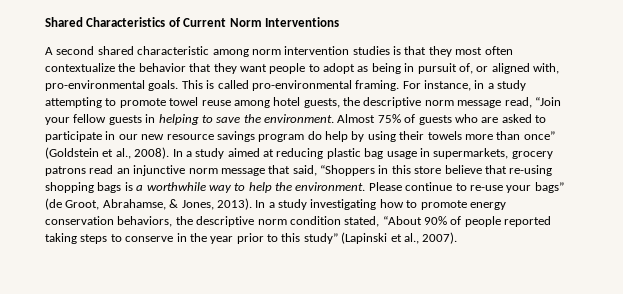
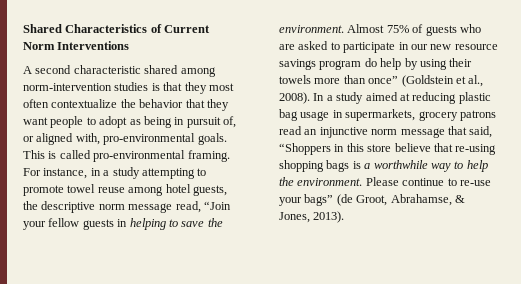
[97,46,350,57] shared characteristic among norm intervention -> [73,65,216,77] [23,83,112,91] characteristic shared among norm-intervention
[255,199,506,210] [45,216,552,227] [45,232,458,244] In a study investigating how to promote energy conservation behaviors, the descriptive norm condition stated, “About 90% of people reported taking steps to conserve in the year prior to this study” (Lapinski et al., 2007). -> (345, 217) none

